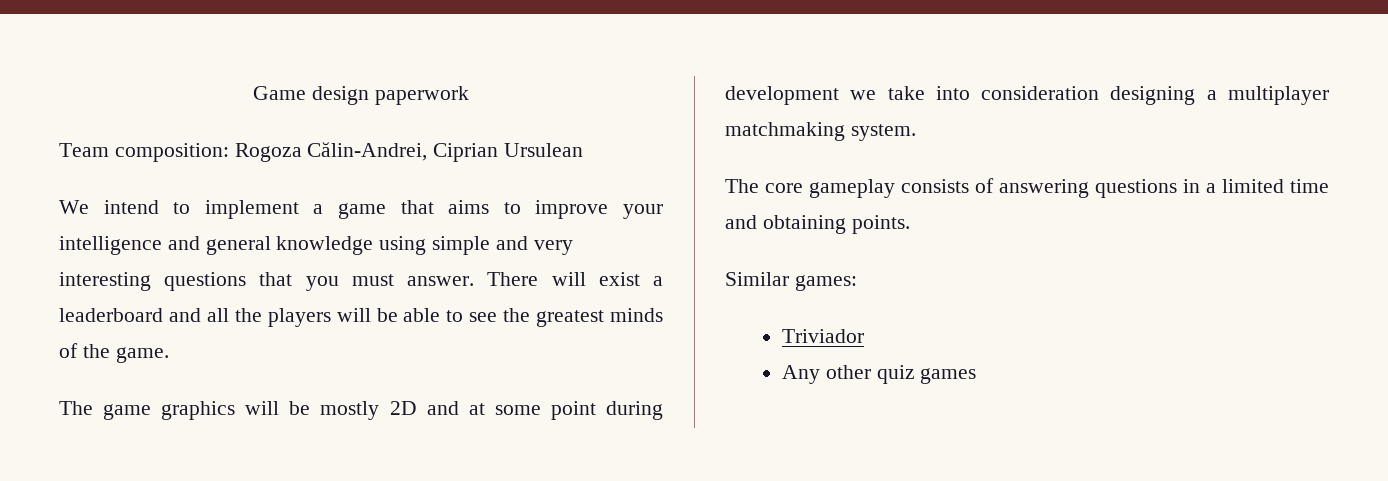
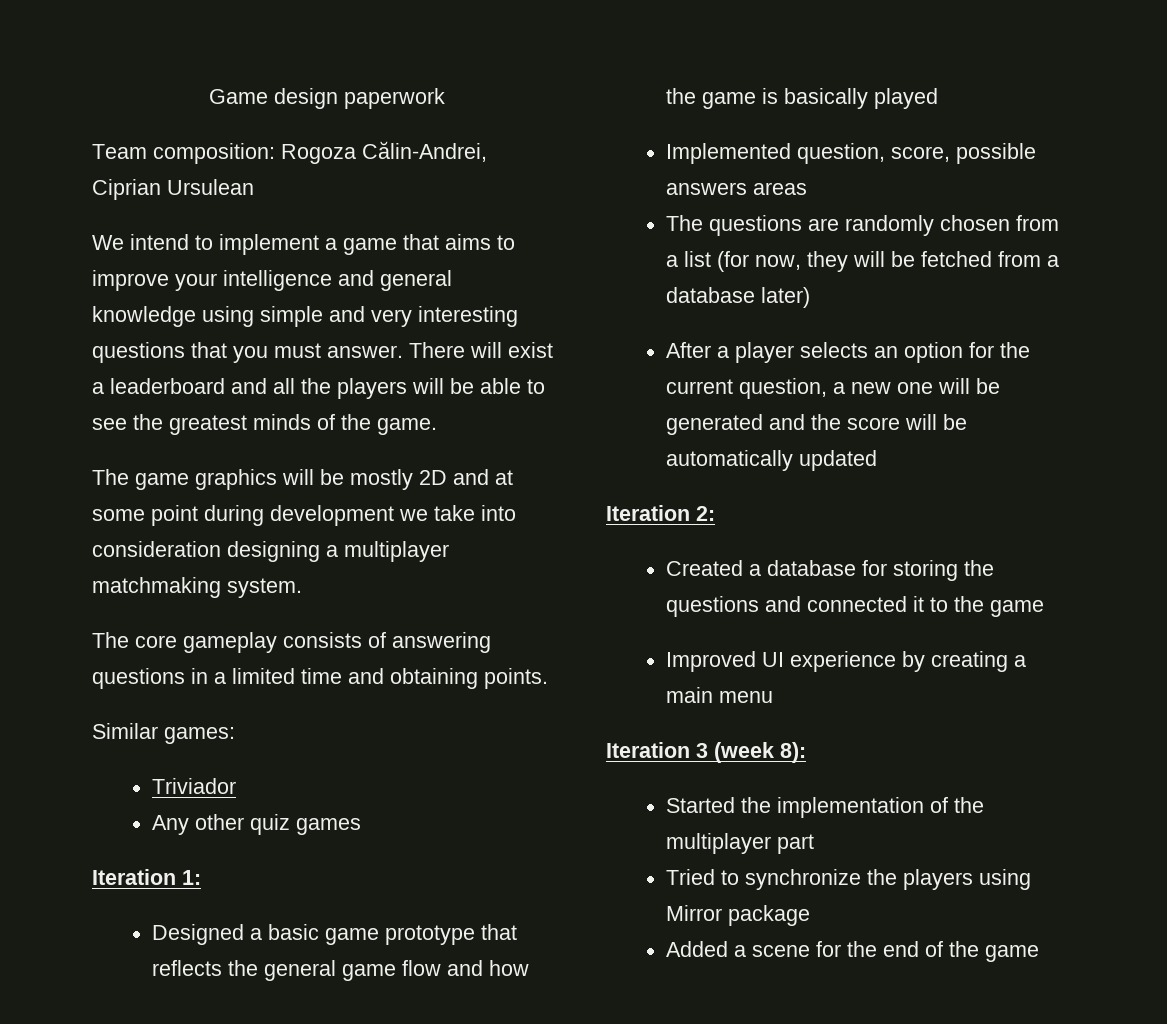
(977, 376) none -> [92,869,201,885] [152,924,518,945] [152,960,530,981] [666,88,939,109] [666,143,1037,164] [666,182,808,195] [666,215,1060,236] [666,251,1060,272] [666,287,811,308] [666,342,1031,363] [666,378,1001,399] [666,414,968,435] [666,450,878,471] [606,505,715,521] [666,560,995,581] [666,596,1045,617] [666,651,1027,672] [666,687,774,703] [606,742,806,763] [666,797,985,818] [666,833,815,854] [666,869,1032,890] [666,905,811,926] [666,941,1040,962] // Iteration 1: // Designed a basic game prototype that reflects the general game flow and how the game is basically played // Implemented question, score, possible answers areas // The questions are randomly chosen from a list (for now, they will be fetched from a database later) // After a player selects an option for the current question, a new one will be generated and the score will be automatically updated // Iteration 2: // Created a database for storing the questions and connected it to the game // Improved UI experience by creating a main menu // Iteration 3 (week 8): // Started the implementation of the multiplayer part // Tried to synchronize the players using Mirror package // Added a scene for the end of the game

